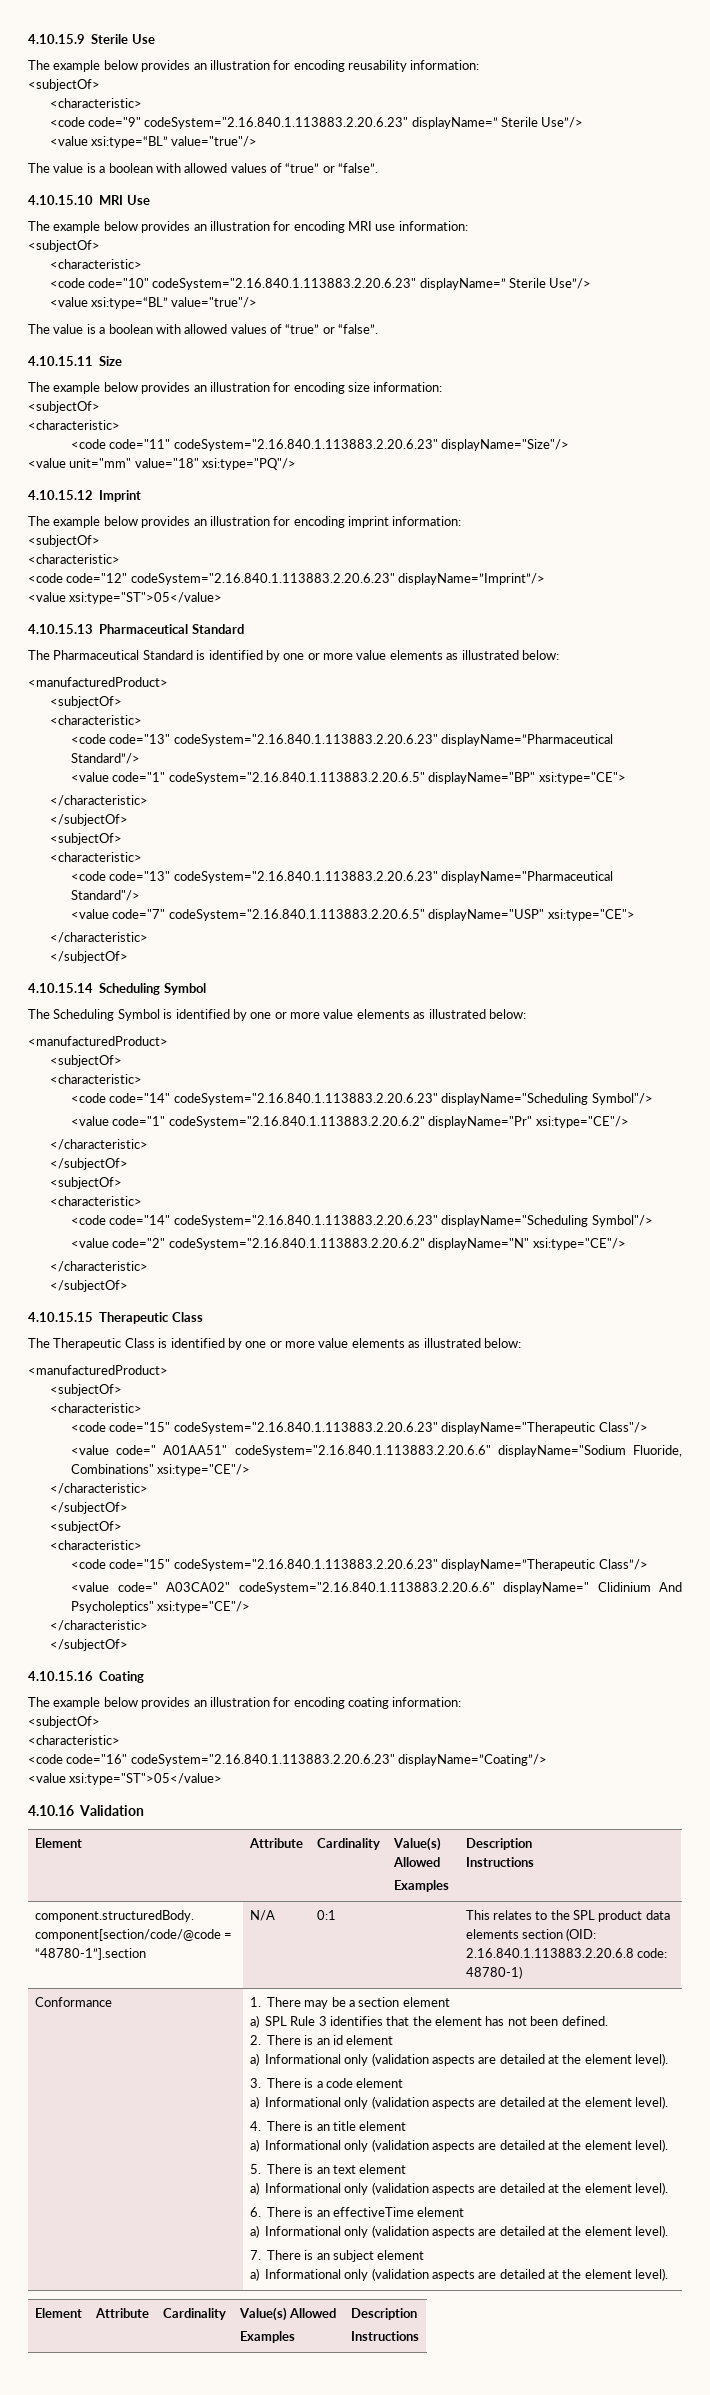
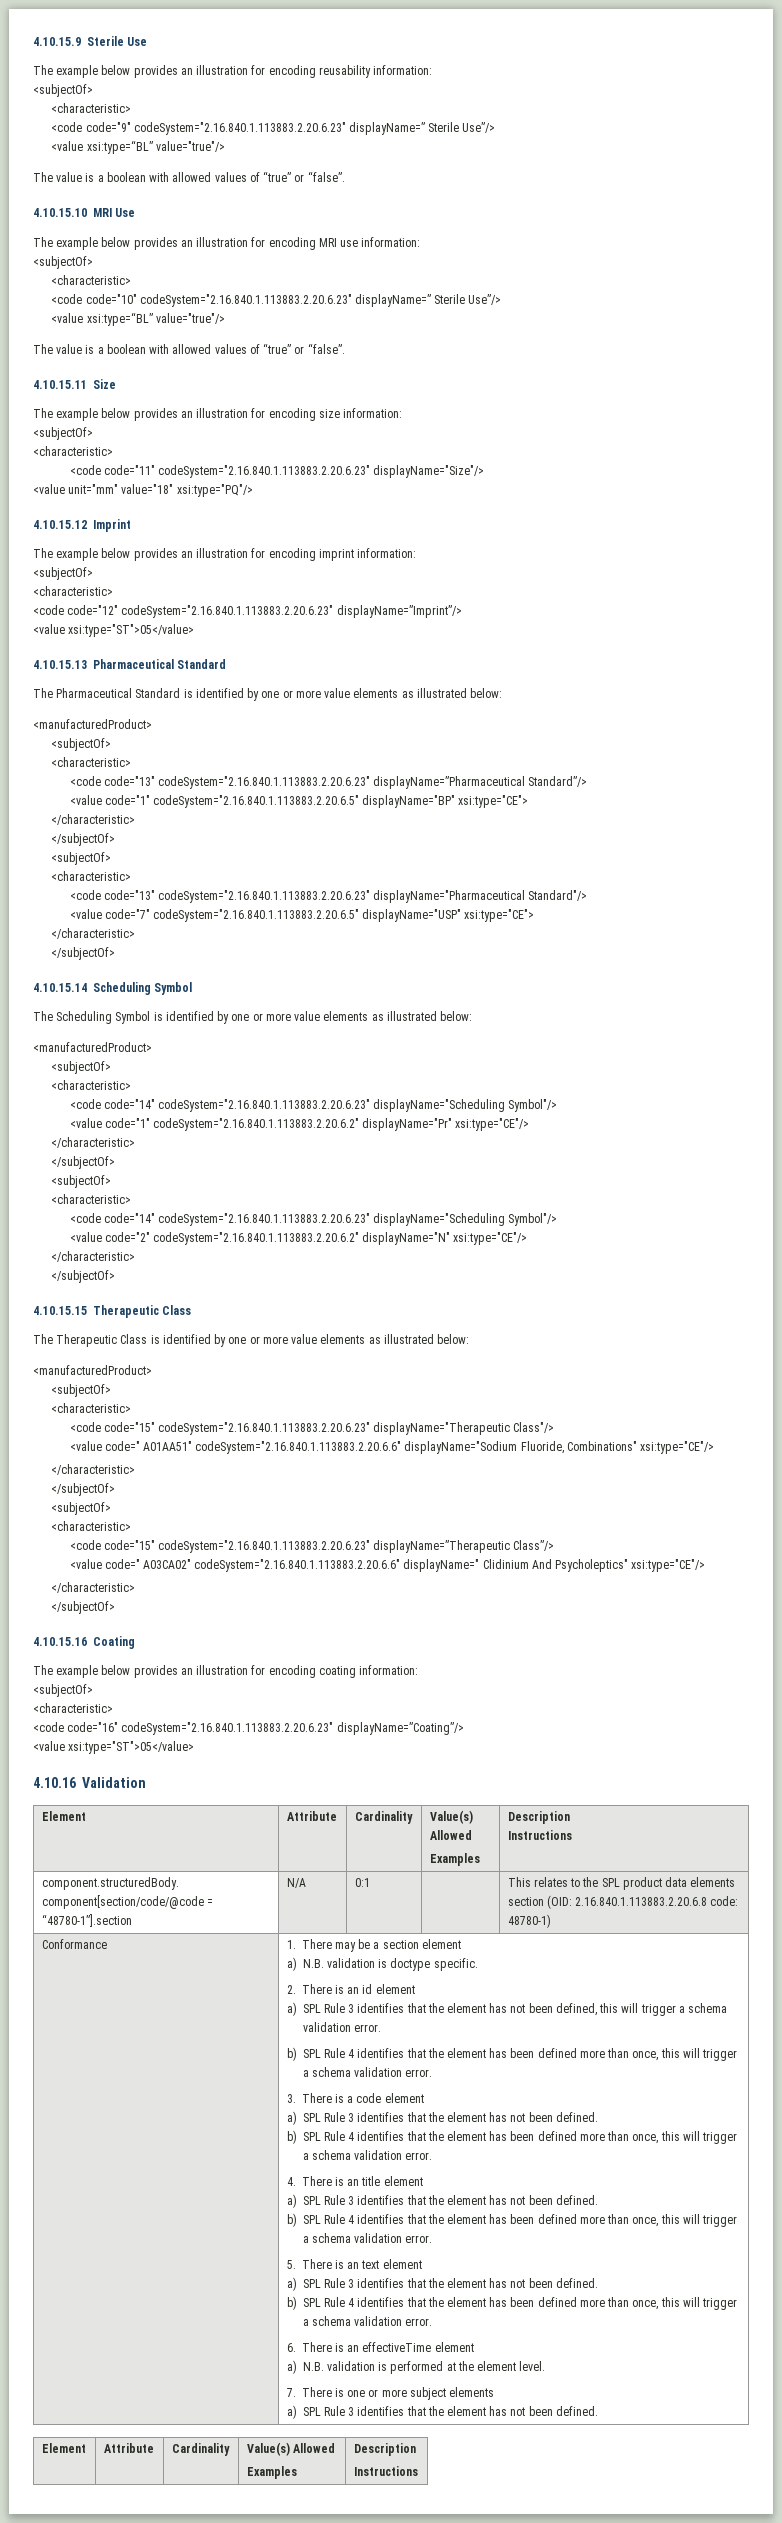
(450, 2002) none -> [286,1957,478,1971] [286,1984,415,1994] [286,2002,728,2016] [302,2022,381,2032] [286,2047,738,2061] [302,2067,433,2077] [286,2093,424,2103] // a) N.B. validation is doctype specific. // 2. There is an id element // a) SPL Rule 3 identifies that the element has not been defined, this will trigger a schema validation error. // b) SPL Rule 4 identifies that the element has been defined more than once, this will trigger a schema validation error. // 3. There is a code element
[249,2035,394,2045] [249,2053,669,2066] [249,2078,404,2088] [249,2096,669,2109] 2. There is an id element // a) Informational only (validation aspects are detailed at the element level). // 3. There is a code element // a) Informational only (validation aspects are detailed at the element level). -> [286,2130,738,2144] [302,2150,433,2160] b) SPL Rule 4 identifies that the element has been defined more than once, this will trigger a schema validation error.
[264,2139,669,2152] Informational only (validation aspects are detailed at the element level). -> [302,2195,598,2205] [286,2213,738,2227] [302,2233,433,2243] SPL Rule 3 identifies that the element has not been defined. // b) SPL Rule 4 identifies that the element has been defined more than once, this will trigger a schema validation error.
[264,2182,669,2195] Informational only (validation aspects are detailed at the element level). -> [302,2278,598,2288] [286,2296,738,2310] [302,2316,433,2326] SPL Rule 3 identifies that the element has not been defined. // b) SPL Rule 4 identifies that the element has been defined more than once, this will trigger a schema validation error.
[264,2225,669,2238] Informational only (validation aspects are detailed at the element level). -> [302,2361,546,2374] N.B. validation is performed at the element level.
[316,2250,425,2262] [249,2268,669,2281] an subject element // a) Informational only (validation aspects are detailed at the element level). -> [347,2387,495,2400] [286,2405,598,2419] one or more subject elements // a) SPL Rule 3 identifies that the element has not been defined.

